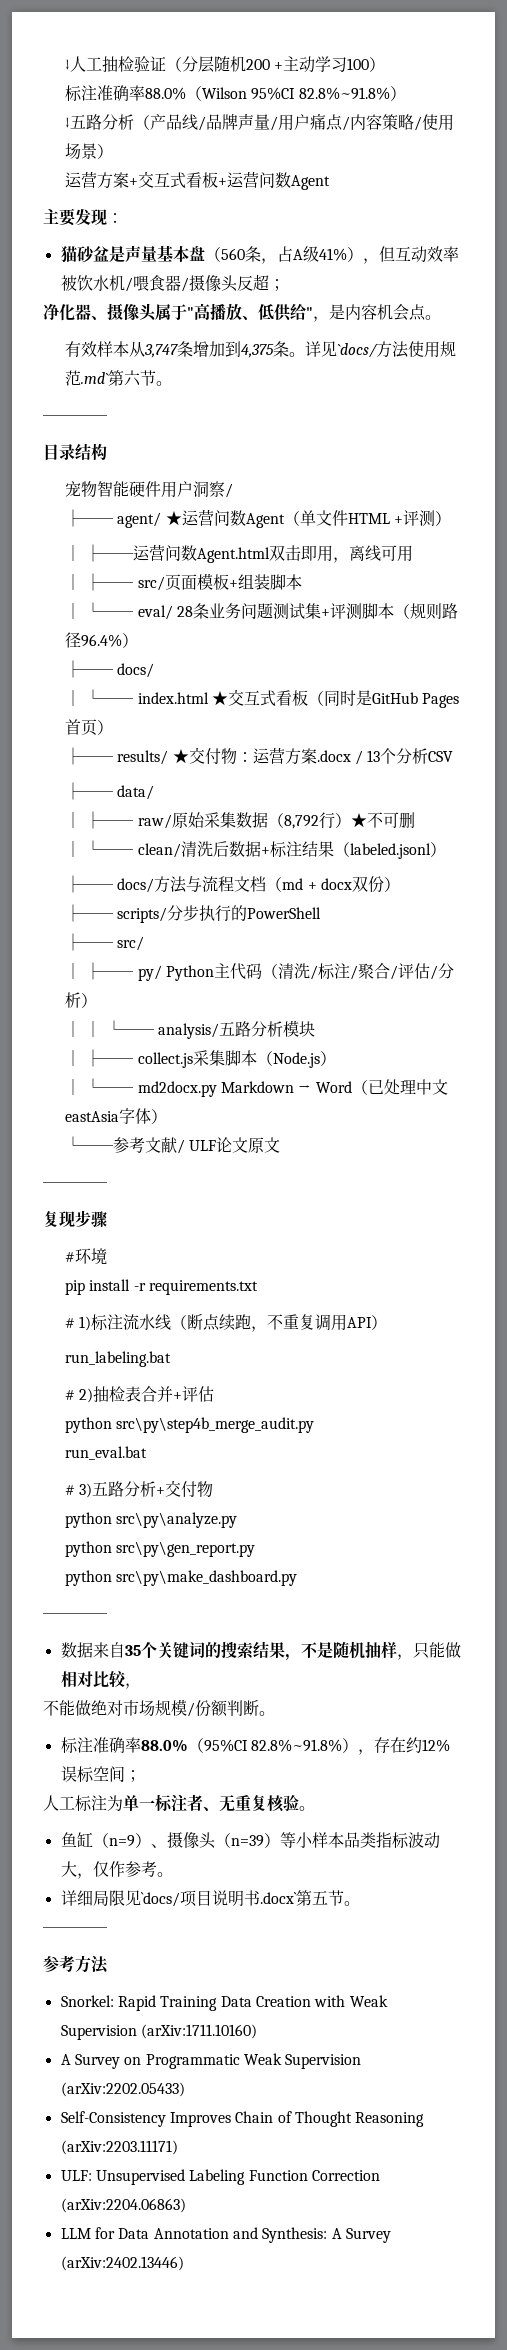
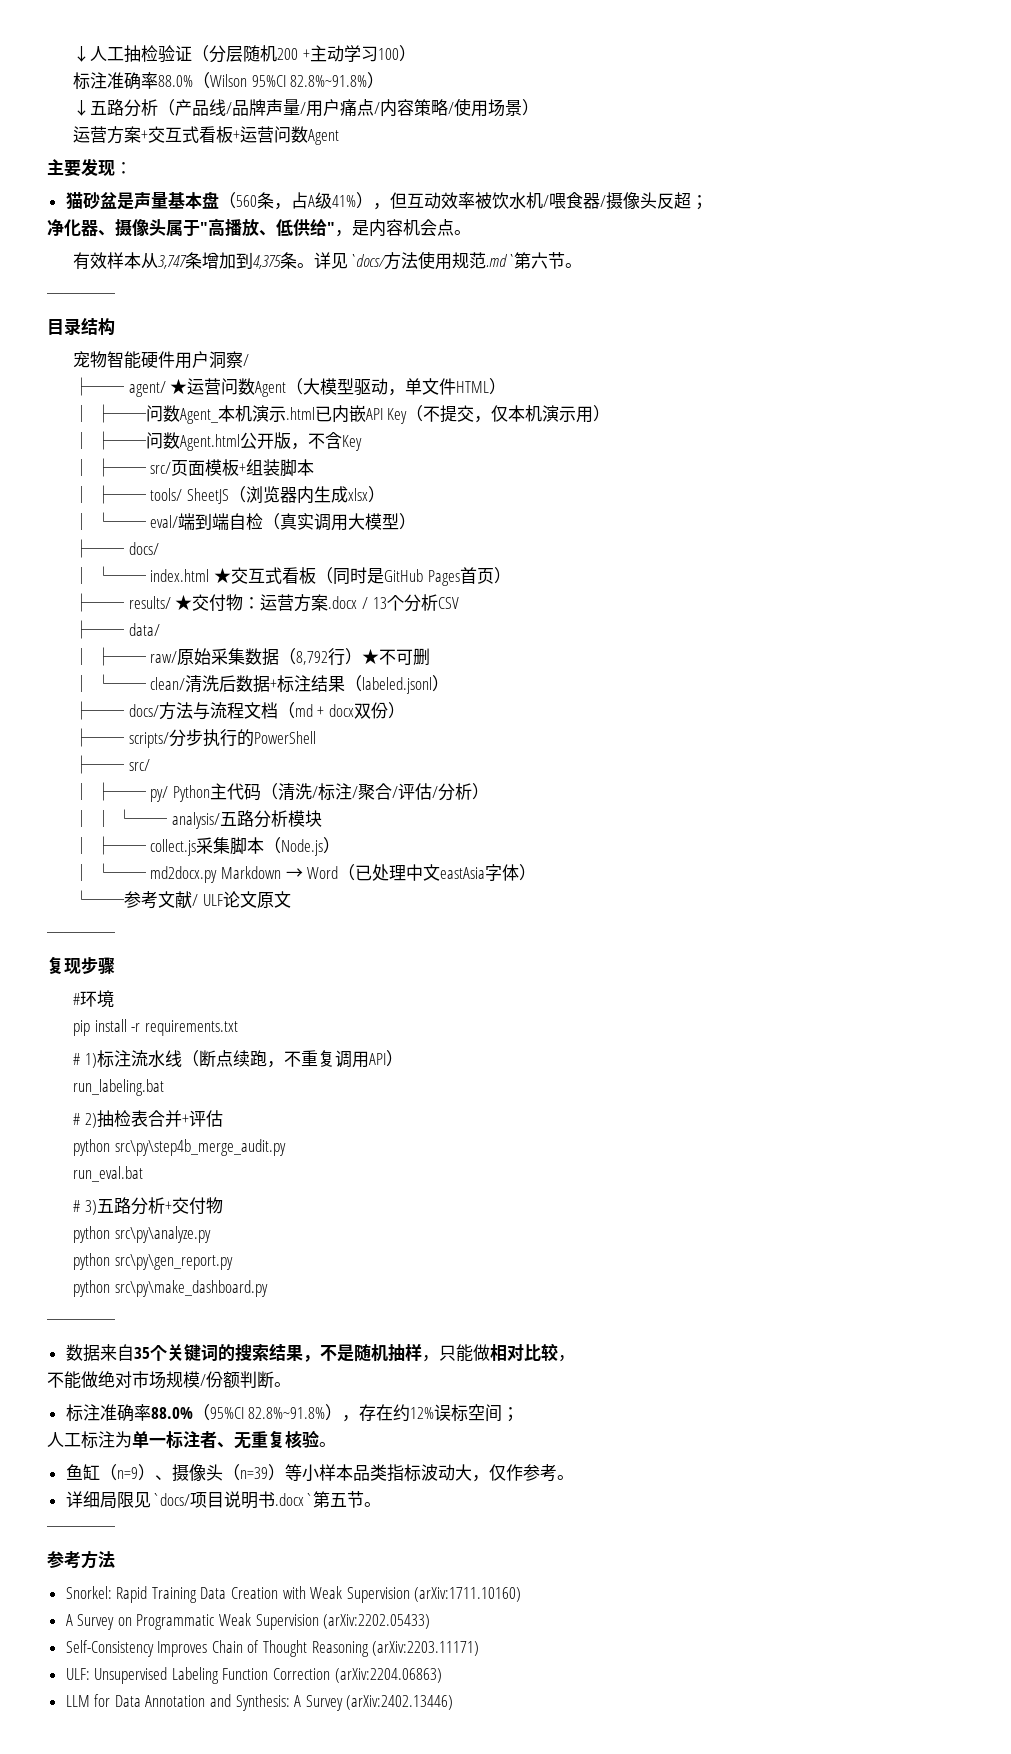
(300, 518) none -> [303,378,406,396] 大模型驱动，
[394,510,452,526] [65,544,414,563] +评测） // │ ├──运营问数Agent.html双击即用，离线可用 -> [489,378,507,395] [73,404,611,424] [73,431,362,451] ） // │ ├──问数Agent_本机演示.html已内嵌API Key（不提交，仅本机演示用） // │ ├──问数Agent.html公开版，不含Key
[85,602,459,620] [65,632,123,648] └── eval/ 28条业务问题测试集+评测脚本（规则路径96.4% -> [94,485,385,504] [73,512,400,531] ├── tools/ SheetJS（浏览器内生成xlsx） // │ └── eval/端到端自检（真实调用大模型

